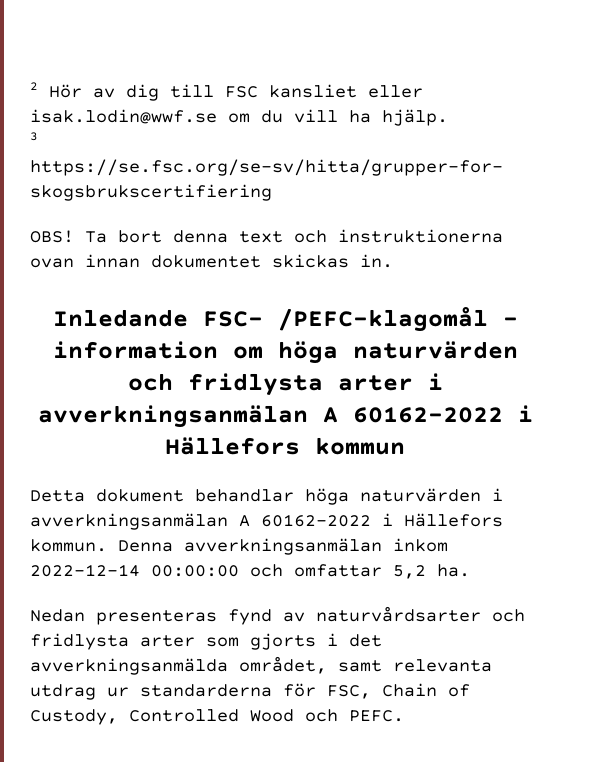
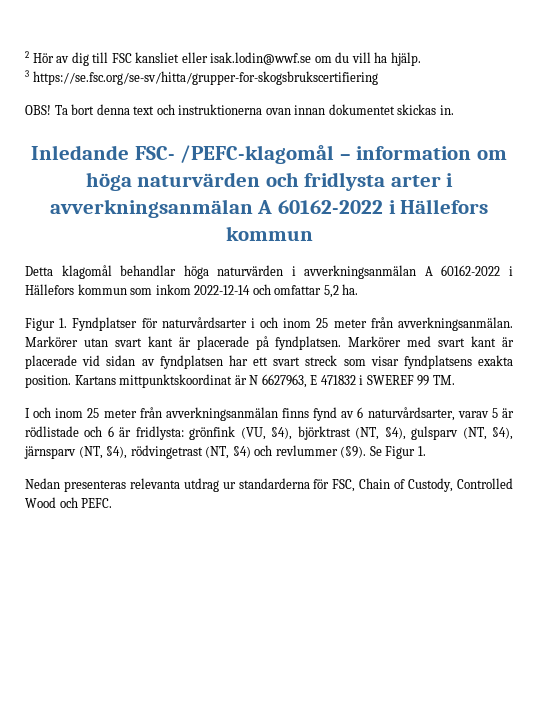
[96,489,184,502] dokument -> [61,265,112,279] klagomål
[30,538,382,555] kommun. Denna avverkningsanmälan -> [77,284,153,295] kommun som
[151,565,239,577] 00:00:00 -> (251, 290) none
[30,606,525,625] [30,633,382,650] [30,656,382,675] Nedan presenteras fynd av naturvårdsarter och fridlysta arter som gjorts i det avverkningsanmälda området, samt -> [25,317,513,331] [25,336,514,350] [25,355,513,369] [25,374,455,388] [25,407,515,421] [25,426,513,440] [24,445,426,459] [25,478,126,492] Figur 1. Fyndplatser för naturvårdsarter i och inom 25 meter från avverkningsanmälan. Markörer utan svart kant är placerade på fyndplatsen. Markörer med svart kant är placerade vid sidan av fyndplatsen har ett svart streck som visar fyndplatsens exakta position. Kartans mittpunktskoordinat är N 6627963, E 471832 i SWEREF 99 TM. // I och inom 25 meter från avverkningsanmälan finns fynd av 6 naturvårdsarter, varav 5 är rödlistade och 6 är fridlysta: grönfink (VU, §4), björktrast (NT, §4), gulsparv (NT, §4), järnsparv (NT, §4), rödvingetrast (NT, §4) och revlummer (§9). Se Figur 1. // Nedan presenteras

